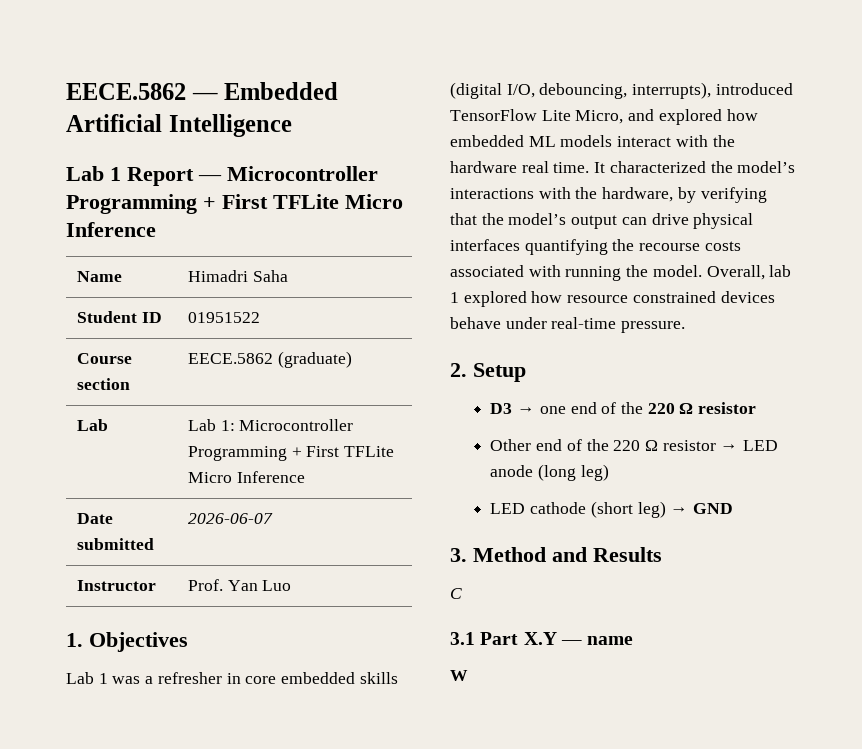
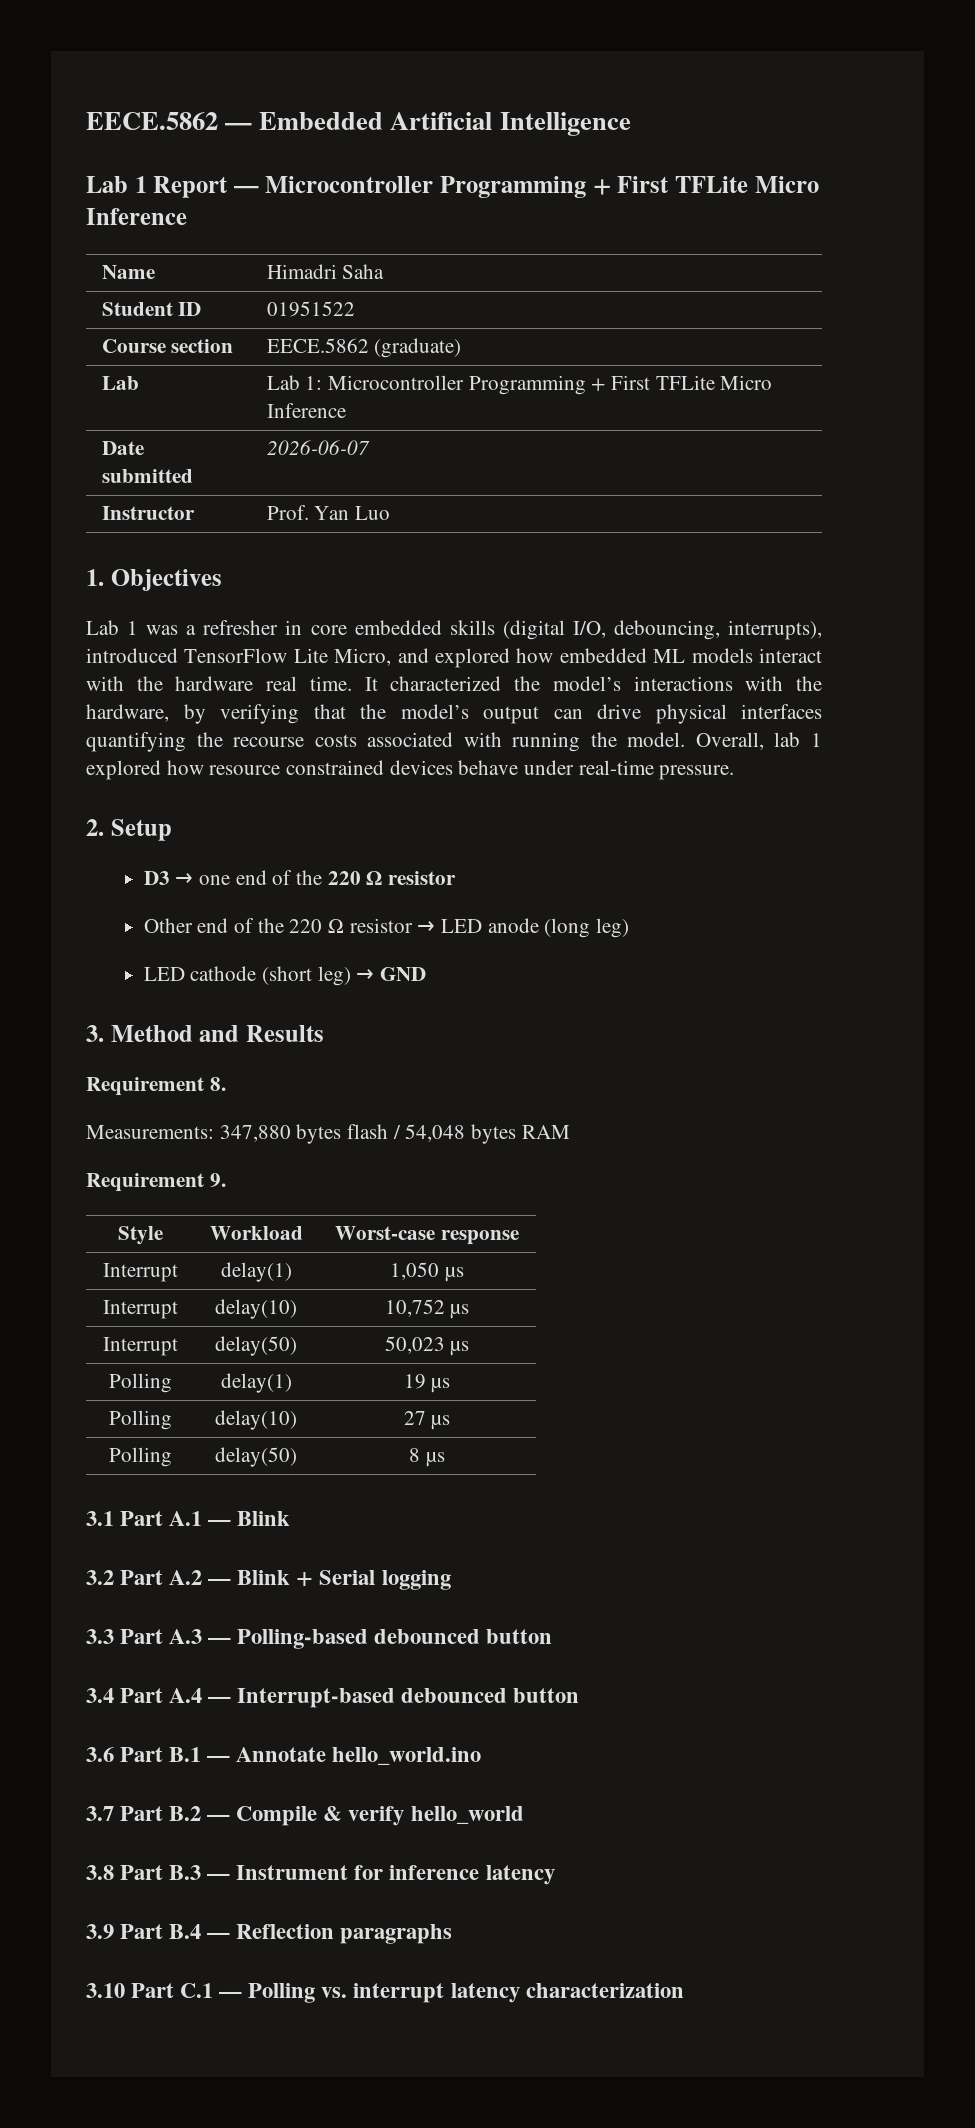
[450,588,462,599] [450,632,634,645] [450,670,468,681] C // 3.1 Part X.Y — name // W -> [86,1077,226,1096] [86,1124,570,1144] [86,1173,226,1192] [117,1226,163,1245] [209,1226,303,1240] [335,1226,519,1245] [102,1263,178,1282] [220,1262,292,1282] [390,1262,464,1282] [102,1300,178,1319] [215,1299,297,1319] [384,1299,470,1319] [102,1337,178,1356] [215,1336,297,1356] [384,1336,470,1356] [108,1373,172,1393] [220,1373,292,1393] [403,1374,451,1393] [108,1410,172,1430] [215,1410,297,1430] [403,1411,451,1430] [108,1447,172,1467] [215,1447,297,1467] [409,1448,445,1467] [86,1511,291,1526] [86,1570,451,1590] [86,1629,553,1649] [86,1688,580,1708] [86,1747,482,1765] [86,1806,524,1826] [86,1865,555,1885] [86,1924,453,1944] [86,1983,684,2003] Requirement 8. // Measurements: 347,880 bytes flash / 54,048 bytes RAM // Requirement 9. // Style | Workload | Worst-case response // Interrupt | delay(1) | 1,050 µs // Interrupt | delay(10) | 10,752 µs // Interrupt | delay(50) | 50,023 µs // Polling | delay(1) | 19 µs // Polling | delay(10) | 27 µs // Polling | delay(50) | 8 µs // 3.1 Part A.1 — Blink // 3.2 Part A.2 — Blink + Serial logging // 3.3 Part A.3 — Polling-based debounced button // 3.4 Part A.4 — Interrupt-based debounced button // 3.6 Part B.1 — Annotate hello_world.ino // 3.7 Part B.2 — Compile & verify hello_world // 3.8 Part B.3 — Instrument for inference latency // 3.9 Part B.4 — Reflection paragraphs // 3.10 Part C.1 — Polling vs. interrupt latency characterization

